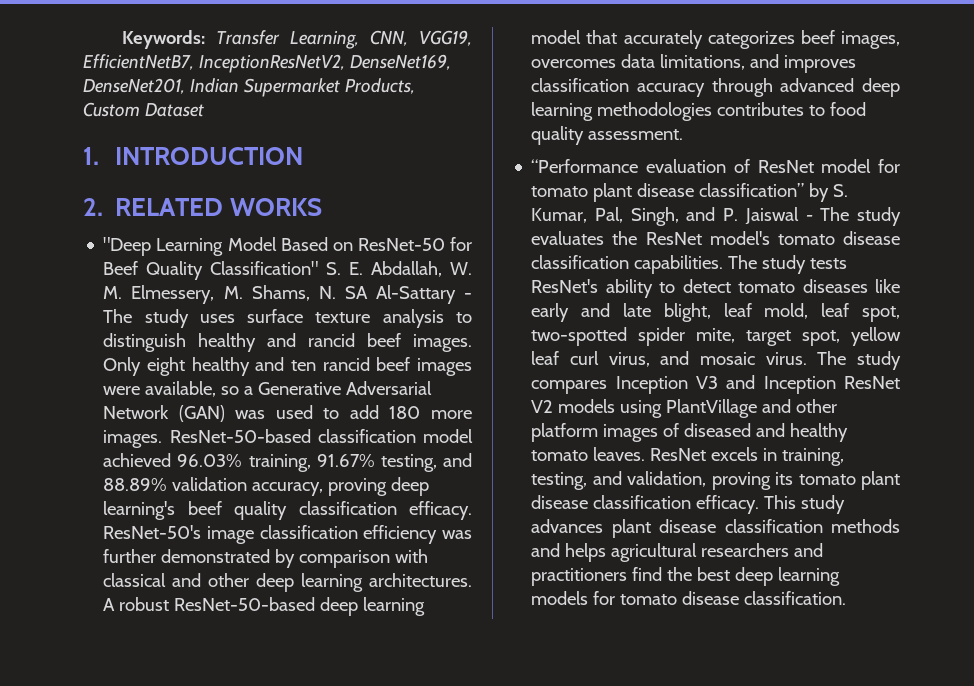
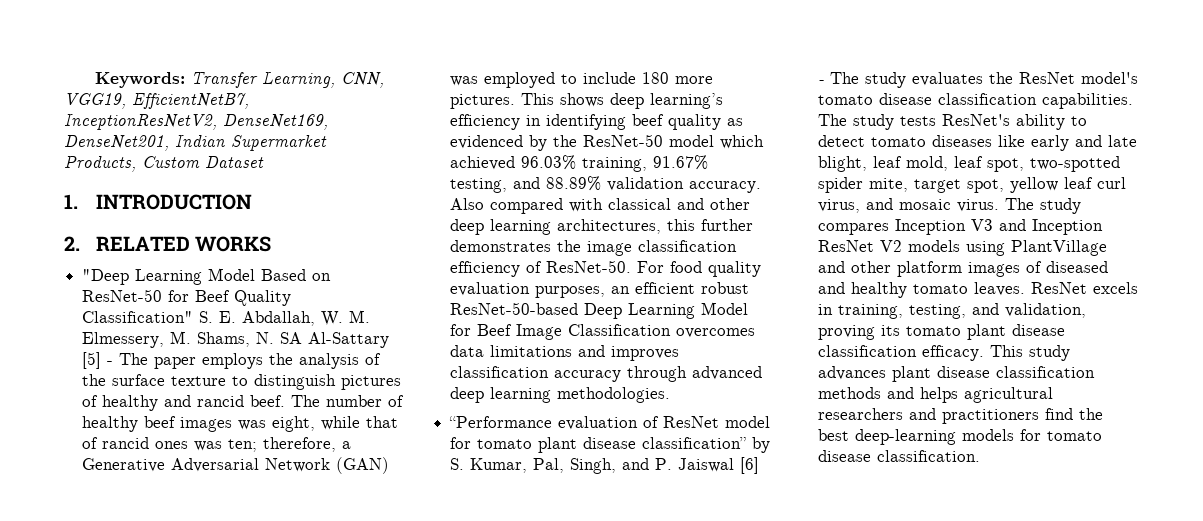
[463,293,472,299] [103,309,235,328] - The study uses -> [82,352,382,369] [82,374,107,386] [5] - The paper employs the analysis of the
[382,309,444,328] analysis -> (227, 381) none
(187, 342) none -> [341,375,402,390] [82,395,99,407] pictures of
[367,333,472,352] [103,357,472,376] [103,381,240,397] beef images. Only eight healthy and ten rancid beef images were available, so -> [250,395,405,407] [82,416,399,432] [82,437,337,452] beef. The number of healthy beef images was eight, while that of rancid ones was ten; therefore,
[275,405,473,419] [103,429,473,448] used to add 180 more images. ResNet-50-based classification model -> [484,72,714,88] [450,93,724,109] [450,114,744,130] [450,134,765,151] employed to include 180 more pictures. This shows deep learning’s efficiency in identifying beef quality as evidenced by the ResNet-50 model which
[252,477,430,496] [103,501,472,520] [103,525,472,544] [103,549,391,568] accuracy, proving deep learning's beef quality classification efficacy. ResNet-50's image classification efficiency was further demonstrated by comparison -> [689,181,762,193] [450,198,564,214] accuracy. Also compared
[368,573,472,587] [103,597,426,616] [531,30,900,49] architectures. A robust ResNet-50-based deep learning model that accurately categorizes beef images, -> [557,219,754,234] [450,240,738,256] [450,260,762,277] [450,282,750,298] [450,302,749,319] [450,324,672,340] architectures, this further demonstrates the image classification efficiency of ResNet-50. For food quality evaluation purposes, an efficient robust ResNet-50-based Deep Learning Model for Beef Image Classification
[660,54,746,70] limitations, -> [490,345,573,357] limitations
[597,102,867,121] [531,126,684,145] methodologies contributes to food quality assessment. -> [557,387,671,403] methodologies.
(799, 216) none -> [740,457,760,474] [6]
[735,567,841,586] deep learning -> [855,429,957,445] deep-learning

